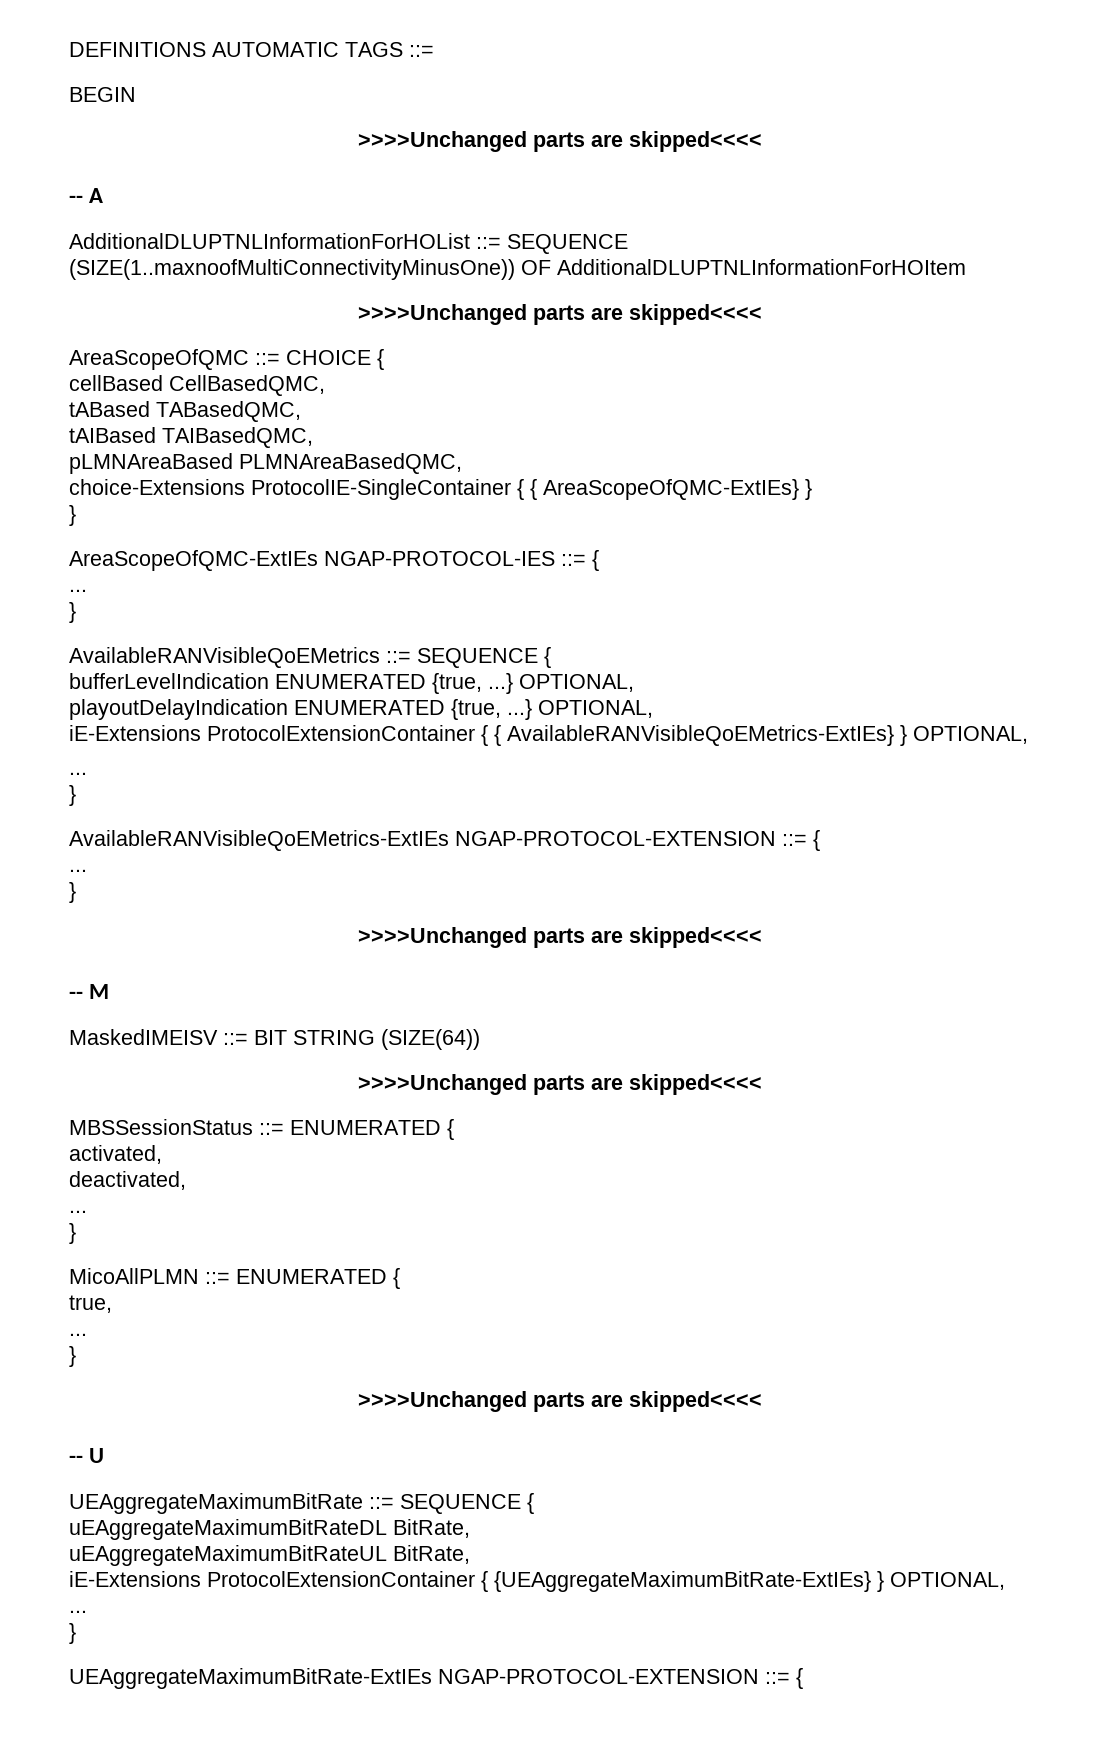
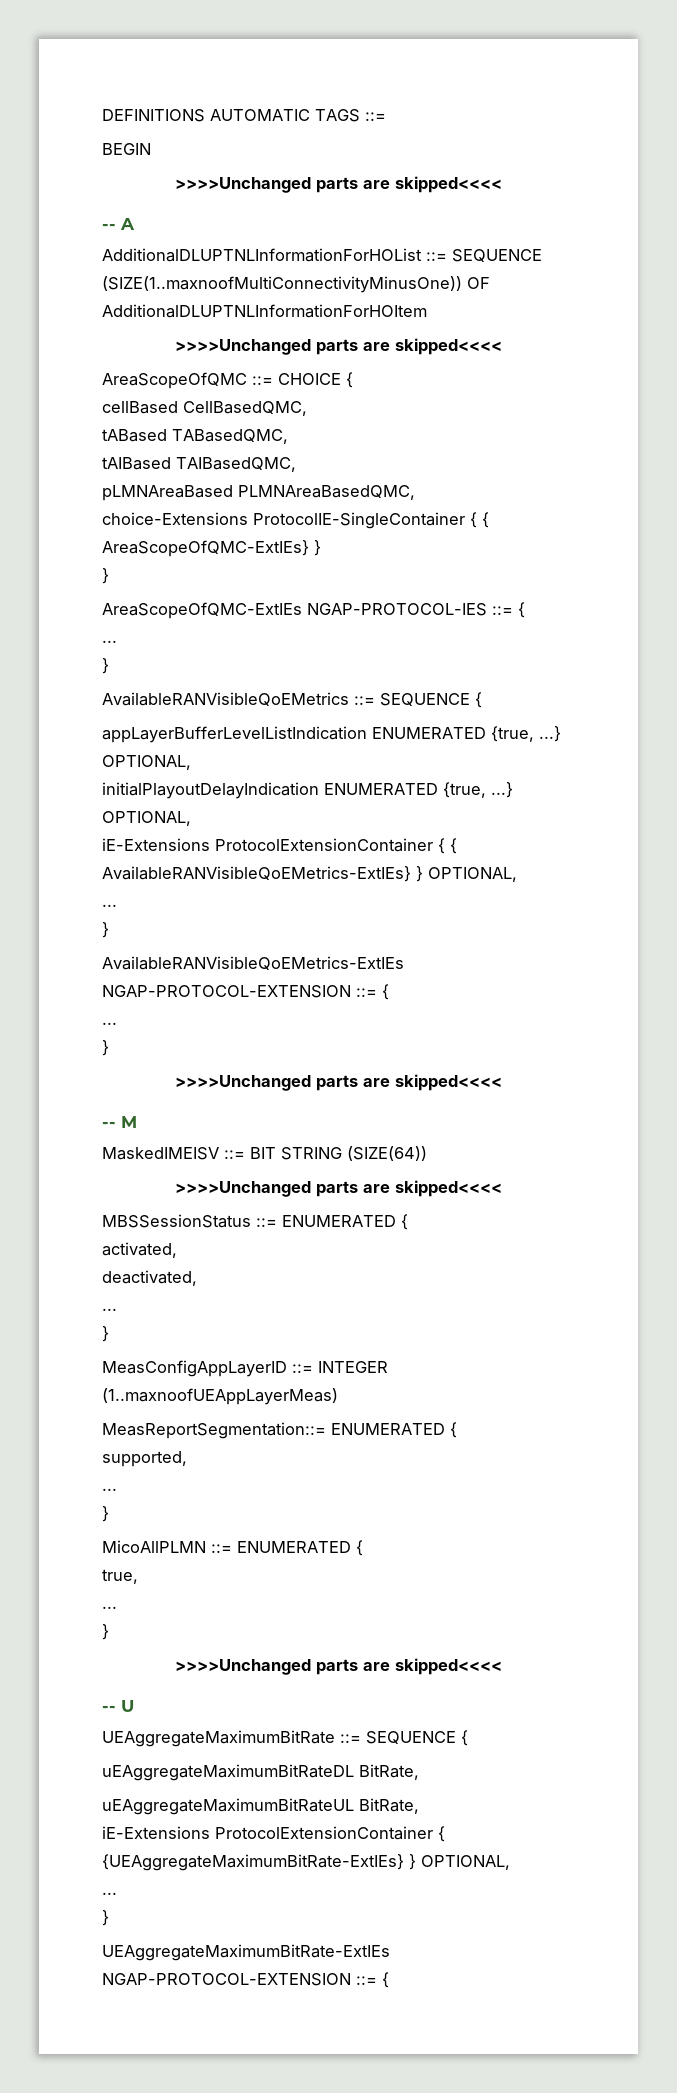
[69,673,634,694] [69,699,288,720] bufferLevelIndication ENUMERATED {true, ...} OPTIONAL, // playoutDelayIndication -> [102,726,561,743] [102,755,191,770] [102,782,319,799] appLayerBufferLevelListIndication ENUMERATED {true, ...} OPTIONAL, // initialPlayoutDelayIndication
(76, 1233) none -> [102,1360,388,1377] [102,1388,338,1405] [102,1422,457,1439] [102,1451,187,1467] [102,1488,117,1491] [102,1506,109,1522] // MeasConfigAppLayerID ::= INTEGER (1..maxnoofUEAppLayerMeas) // MeasReportSegmentation::= ENUMERATED { // supported, // ... // }

